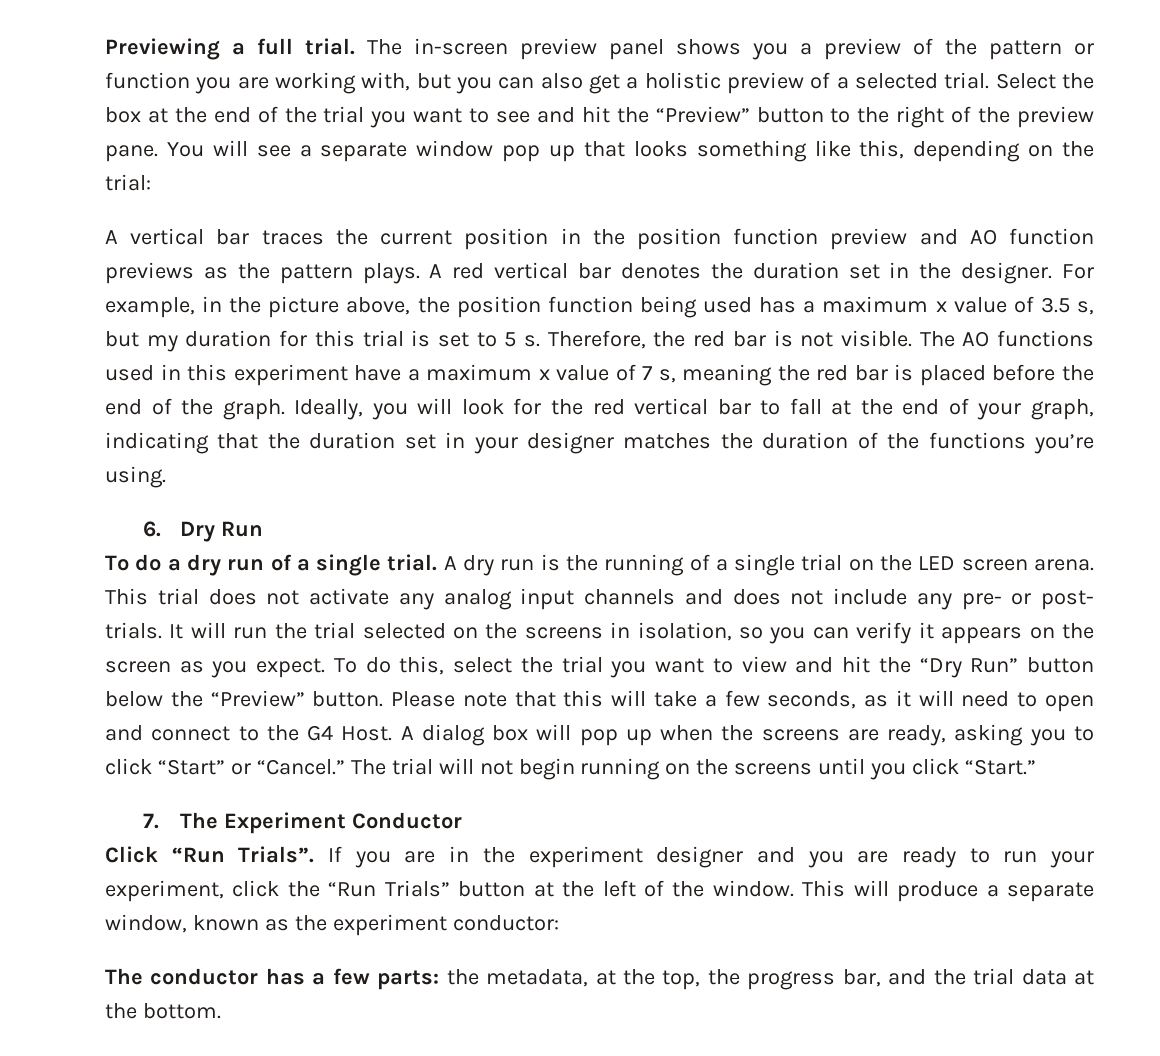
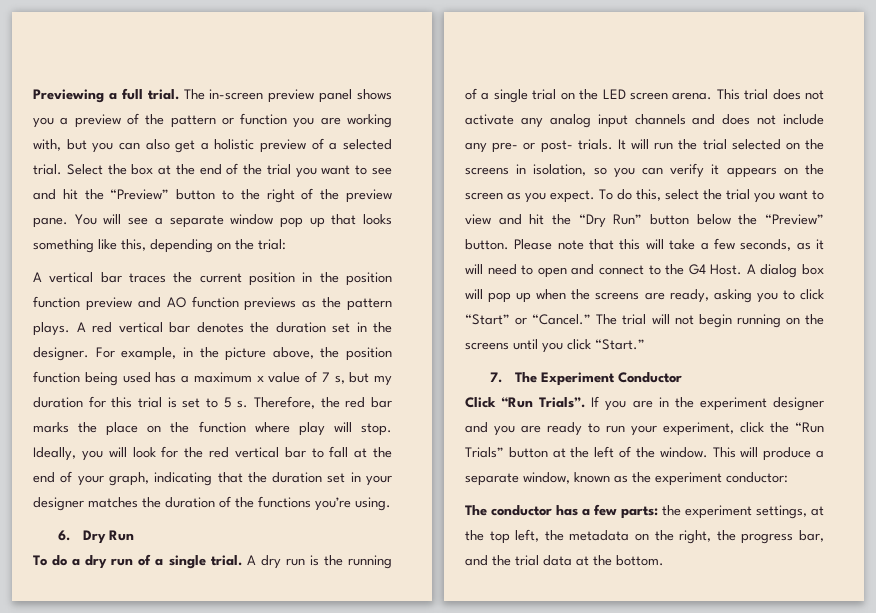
[1040,297,1070,313] 3.5 -> [321,372,330,382] 7
[773,330,1095,347] [105,364,1094,386] [105,398,285,420] is not visible. The AO functions used in this experiment have a maximum x value of 7 s, meaning the red bar is placed before the end of the graph. -> [33,421,392,436] marks the place on the function where play will stop.
[486,969,701,990] metadata, at the top, -> [685,505,824,519] [465,529,712,544] experiment settings, at the top left, the metadata on the right,

